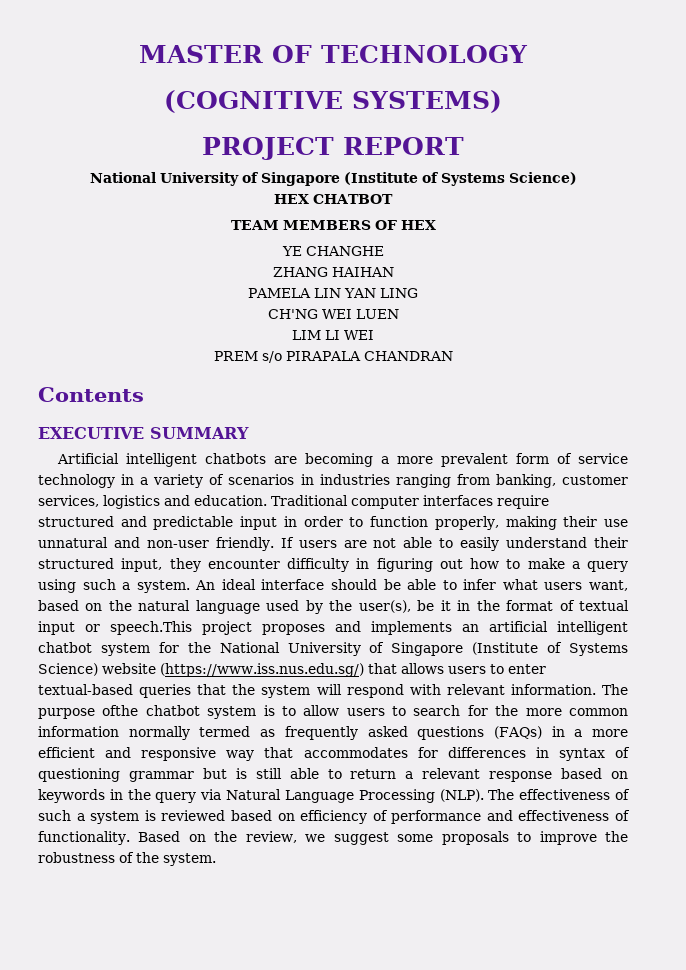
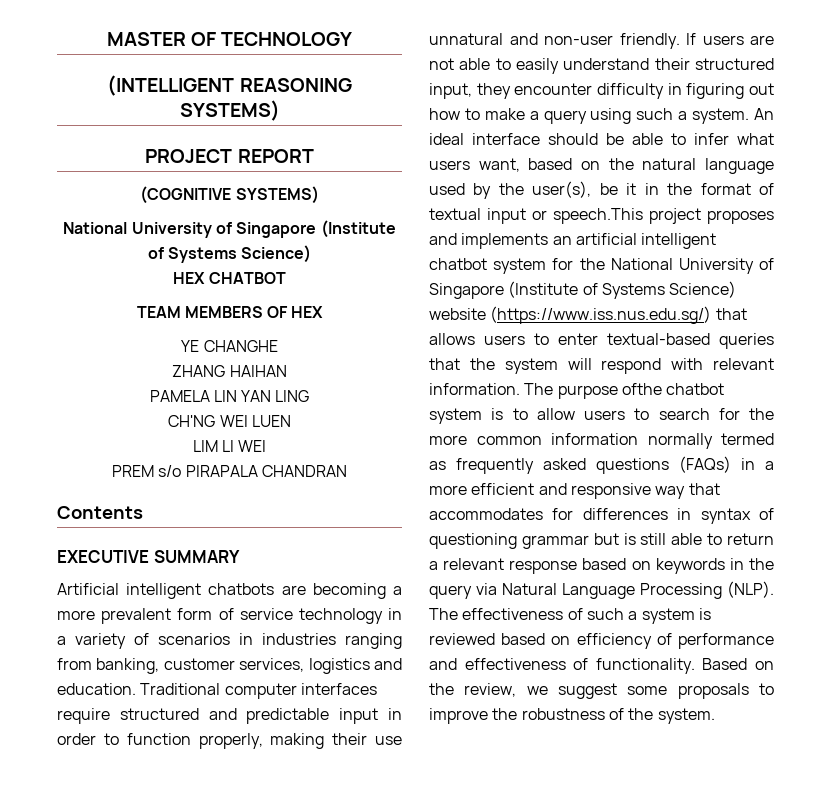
[164,90,343,113] (COGNITIVE -> [107,75,352,96] (INTELLIGENT REASONING
(464, 146) none -> [140,186,319,204] // (COGNITIVE SYSTEMS)

